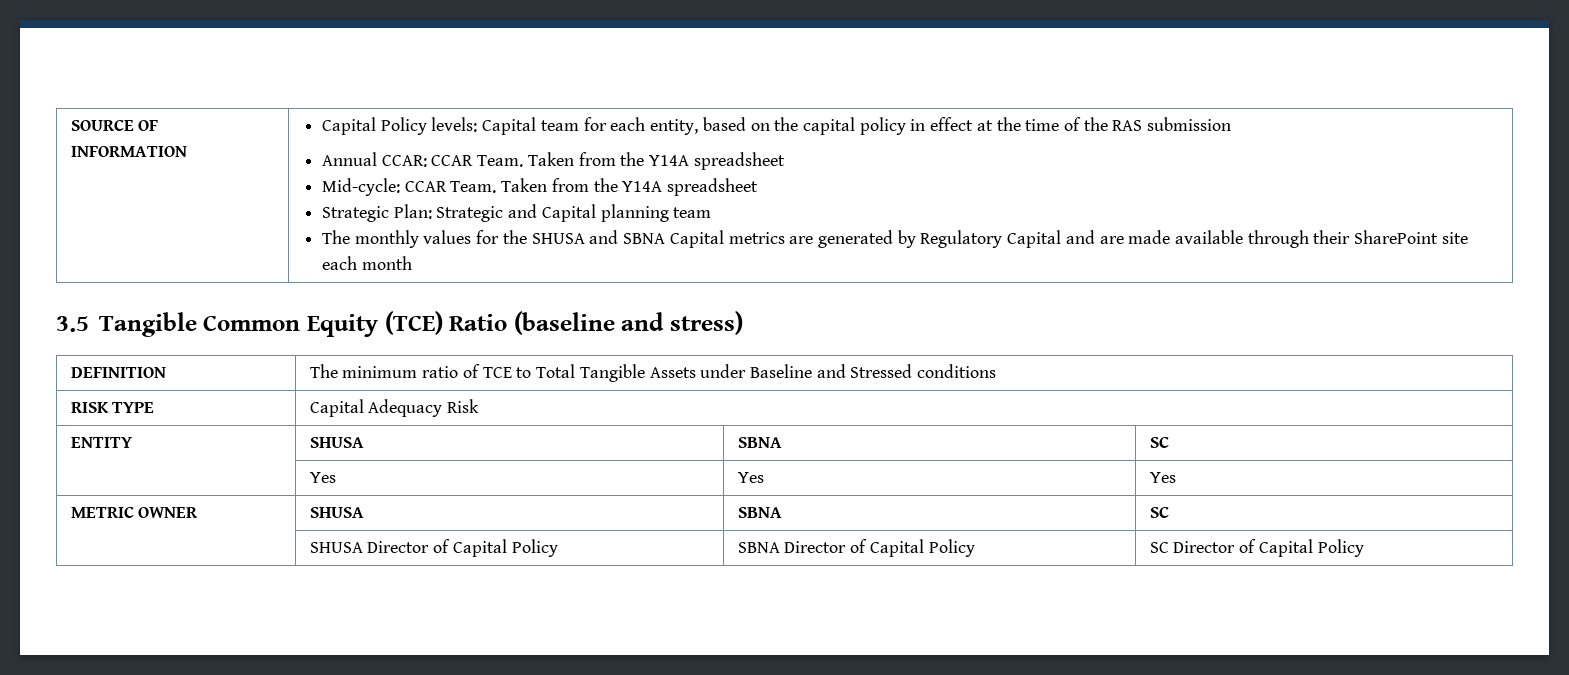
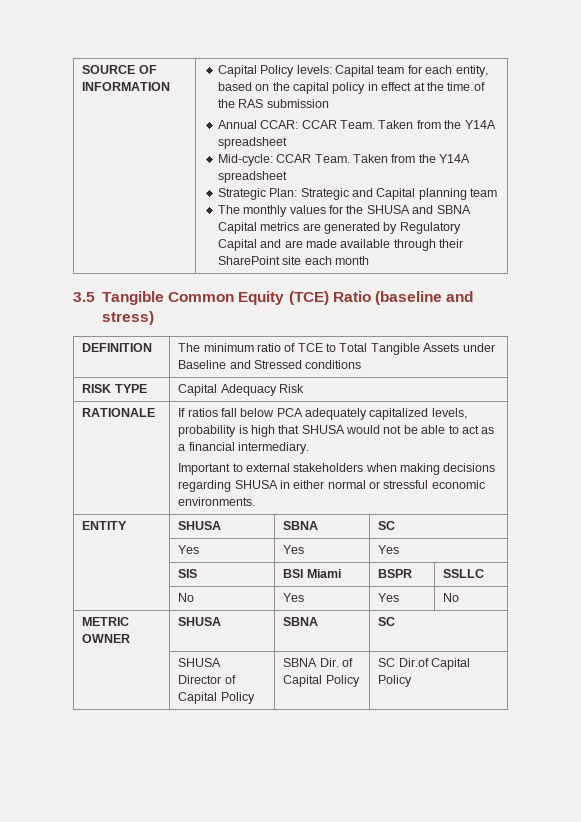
(480, 406) none -> [82,408,156,417] [178,408,467,420] [178,425,495,437] [178,442,309,454] [178,463,496,475] [178,480,485,492] [178,497,256,506] // RATIONALE | If ratios fall below PCA adequately capitalized levels, probability is high that SHUSA would not be able to act as a financial intermediary. // Important to external stakeholders when making decisions regarding SHUSA in either normal or stressful economic environments.
(1176, 477) none -> [178,569,198,578] [283,569,341,578] [378,569,413,578] [443,569,485,578] [178,593,195,602] [283,593,305,602] [378,593,400,602] [443,593,460,602] // | SIS | BSI Miami | BSPR | SSLLC // | No | Yes | Yes | No
[784,541,847,553] Director -> [319,658,339,667] Dir.
[1173,539,1257,553] Director of -> [398,658,429,667] Dir.of

